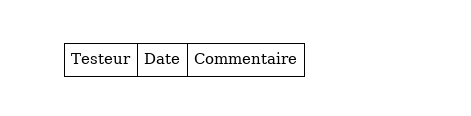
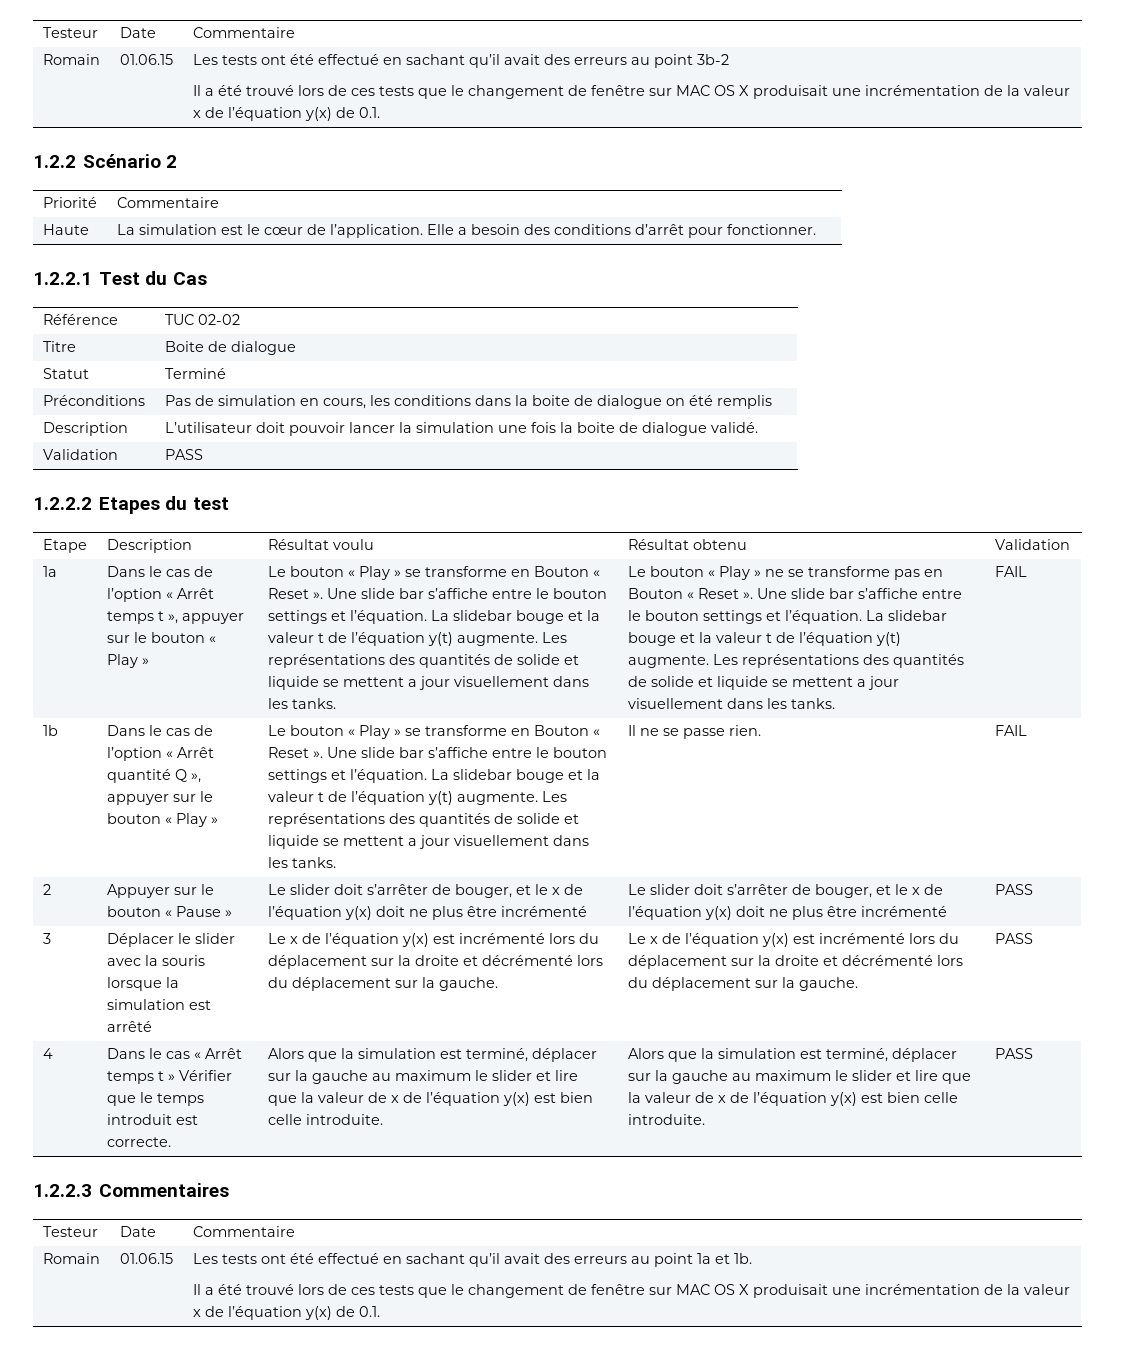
[70,53,131,64] [143,53,180,64] [193,52,297,64] Testeur | Date | Commentaire -> [42,27,98,38] [119,27,156,38] [192,27,295,38] [42,54,100,65] [119,54,173,65] [192,54,729,68] [192,85,1070,99] [192,107,380,121] [33,154,178,168] [42,197,97,208] [116,197,219,208] [42,224,89,235] [116,224,816,238] [33,271,207,285] [42,314,118,325] [164,314,240,325] [42,341,76,352] [164,341,296,355] [42,368,89,379] [164,368,226,379] [42,395,145,406] [164,395,772,409] [42,422,128,436] [164,422,758,436] [42,449,118,460] [164,449,203,460] [33,496,229,514] [42,539,87,553] [106,539,192,553] [267,539,374,550] [627,539,747,550] [994,539,1070,550] [42,566,57,577] [106,566,213,577] [106,588,214,602] [106,611,244,624] [106,632,216,643] [106,654,149,668] [267,566,600,580] [267,588,607,599] [267,610,600,624] [267,632,567,646] [267,654,579,668] [267,676,589,690] [267,698,336,709] [627,566,943,580] [627,588,962,599] [627,610,947,624] [627,632,901,646] [627,654,964,668] [627,676,899,690] [627,698,835,709] [994,566,1027,577] [42,725,58,736] [106,725,213,736] [106,747,214,761] [106,769,201,783] [106,791,213,805] [106,813,218,827] [267,725,600,739] [267,747,607,758] [267,769,600,783] [267,791,567,805] [267,813,579,827] [267,835,589,849] [267,857,336,868] [627,725,761,739] [994,725,1027,736] [42,884,51,895] [106,884,214,898] [106,906,232,917] [267,884,583,898] [267,906,587,920] [627,884,943,898] [627,906,947,920] [994,884,1033,895] [42,933,51,944] [106,933,235,947] [106,955,205,966] [106,977,179,991] [106,999,211,1010] [106,1021,152,1032] [267,933,599,947] [267,955,603,969] [267,977,498,991] [627,933,959,947] [627,955,963,969] [627,977,858,991] [994,933,1033,944] [42,1048,53,1059] [106,1048,242,1059] [106,1070,232,1084] [106,1092,204,1106] [106,1114,198,1125] [106,1137,171,1147] [267,1048,597,1062] [267,1070,578,1084] [267,1092,593,1106] [267,1114,383,1125] [627,1048,957,1062] [627,1070,971,1084] [627,1092,958,1106] [627,1114,705,1125] [994,1048,1033,1059] [33,1183,230,1197] [42,1226,98,1237] [119,1226,156,1237] [192,1226,295,1237] [42,1253,100,1264] [119,1253,173,1264] [192,1253,752,1267] [192,1284,1070,1298] [192,1306,380,1320] Testeur | Date | Commentaire // Romain | 01.06.15 | Les tests ont été effectué en sachant qu’il avait des erreurs au point 3b-2 // Il a été trouvé lors de ces tests que le changement de fenêtre sur MAC OS X produisait une incrémentation de la valeur x de l’équation y(x) de 0.1. // 1.2.2 Scénario 2 // Priorité | Commentaire // Haute | La simulation est le cœur de l’application. Elle a besoin des conditions d’arrêt pour fonctionner. // 1.2.2.1 Test du Cas // Référence | TUC 02-02 // Titre | Boite de dialogue // Statut | Terminé // Préconditions | Pas de simulation en cours, les conditions dans la boite de dialogue on été remplis // Description | L’utilisateur doit pouvoir lancer la simulation une fois la boite de dialogue validé. // Validation | PASS // 1.2.2.2 Etapes du test // Etape | Description | Résultat voulu | Résultat obtenu | Validation // 1a | Dans le cas de l’option « Arrêt temps t », appuyer sur le bouton « Play » | Le bouton « Play » se transforme en Bouton « Reset ». Une slide bar s’affiche entre le bouton settings et l’équation. La slidebar bouge et la valeur t de l’équation y(t) augmente. Les représentations des quantités de solide et liquide se mettent a jour visuellement dans les tanks. | Le bouton « Play » ne se transforme pas en Bouton « Reset ». Une slide bar s’affiche entre le bouton settings et l’équation. La slidebar bouge et la valeur t de l’équation y(t) augmente. Les représentations des quantités de solide et liquide se mettent a jour visuellement dans les tanks. | FAIL // 1b | Dans le cas de l’option « Arrêt quantité Q », appuyer sur le bouton « Play » | Le bouton « Play » se transforme en Bouton « Reset ». Une slide bar s’affiche entre le bouton settings et l’équation. La slidebar bouge et la valeur t de l’équation y(t) augmente. Les représentations des quantités de solide et liquide se mettent a jour visuellement dans les tanks. | Il ne se passe rien. | FAIL // 2 | Appuyer sur le bouton « Pause » | Le slider doit s’arrêter de bouger, et le x de l’équation y(x) doit ne plus être incrémenté | Le slider doit s’arrêter de bouger, et le x de l’équation y(x) doit ne plus être incrémenté | PASS // 3 | Déplacer le slider avec la souris lorsque la simulation est arrêté | Le x de l’équation y(x) est incrémenté lors du déplacement sur la droite et décrémenté lors du déplacement sur la gauche. | Le x de l’équation y(x) est incrémenté lors du déplacement sur la droite et décrémenté lors du déplacement sur la gauche. | PASS // 4 | Dans le cas « Arrêt temps t » Vérifier que le temps introduit est correcte. | Alors que la simulation est terminé, déplacer sur la gauche au maximum le slider et lire que la valeur de x de l’équation y(x) est bien celle introduite. | Alors que la simulation est terminé, déplacer sur la gauche au maximum le slider et lire que la valeur de x de l’équation y(x) est bien celle introduite. | PASS // 1.2.2.3 Commentaires // Testeur | Date | Commentaire // Romain | 01.06.15 | Les tests ont été effectué en sachant qu’il avait des erreurs au point 1a et 1b. // Il a été trouvé lors de ces tests que le changement de fenêtre sur MAC OS X produisait une incrémentation de la valeur x de l’équation y(x) de 0.1.

